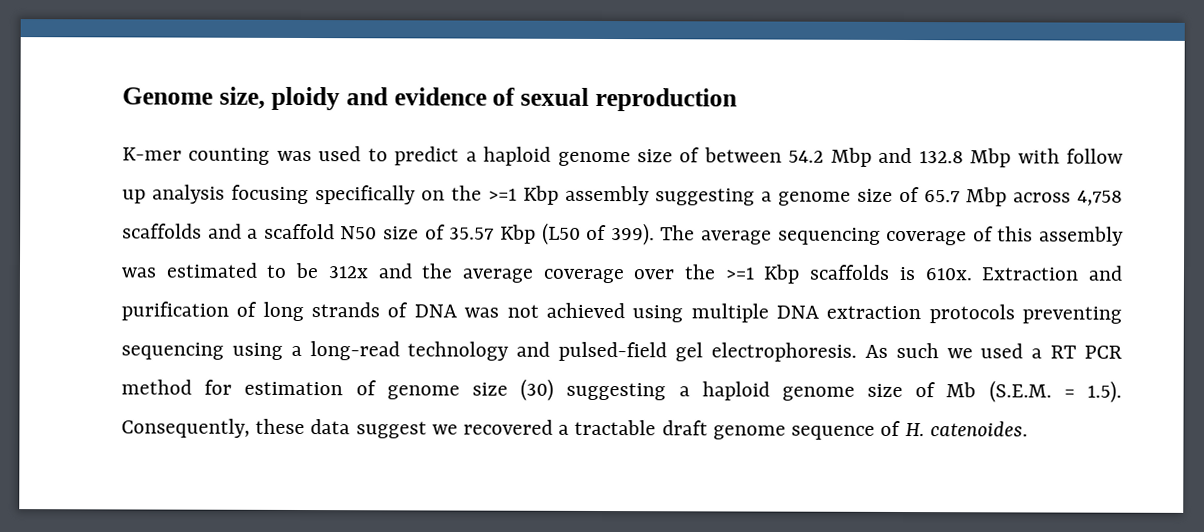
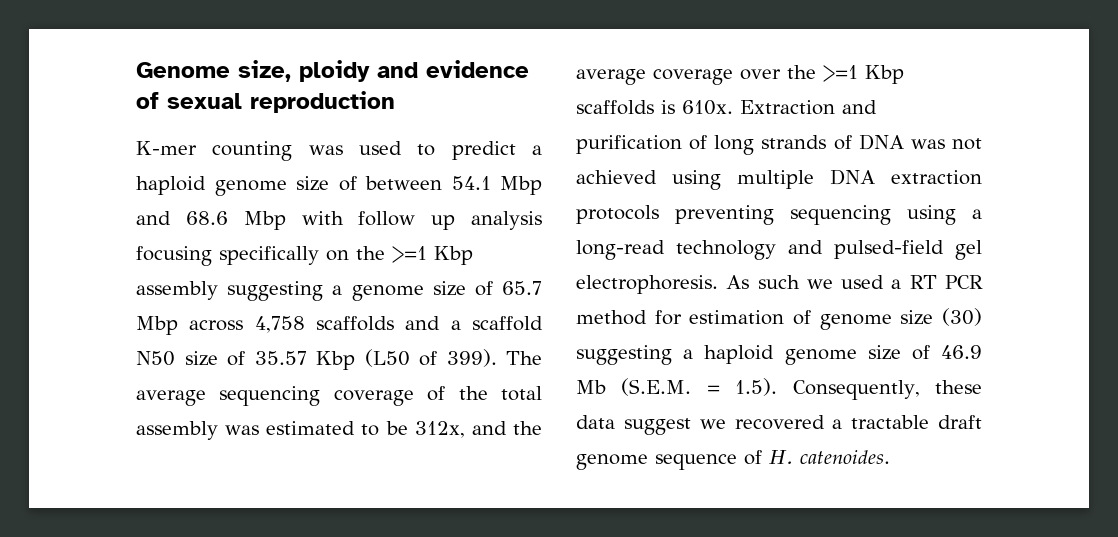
[788,150,825,163] 54.2 -> [451,176,491,190] 54.1
[918,151,964,164] 132.8 -> [185,211,228,225] 68.6
[997,226,1034,242] this -> [458,386,542,401] the total
[327,266,368,279] 312x -> [414,421,465,438] 312x,
(937, 390) none -> [941,345,982,359] 46.9

